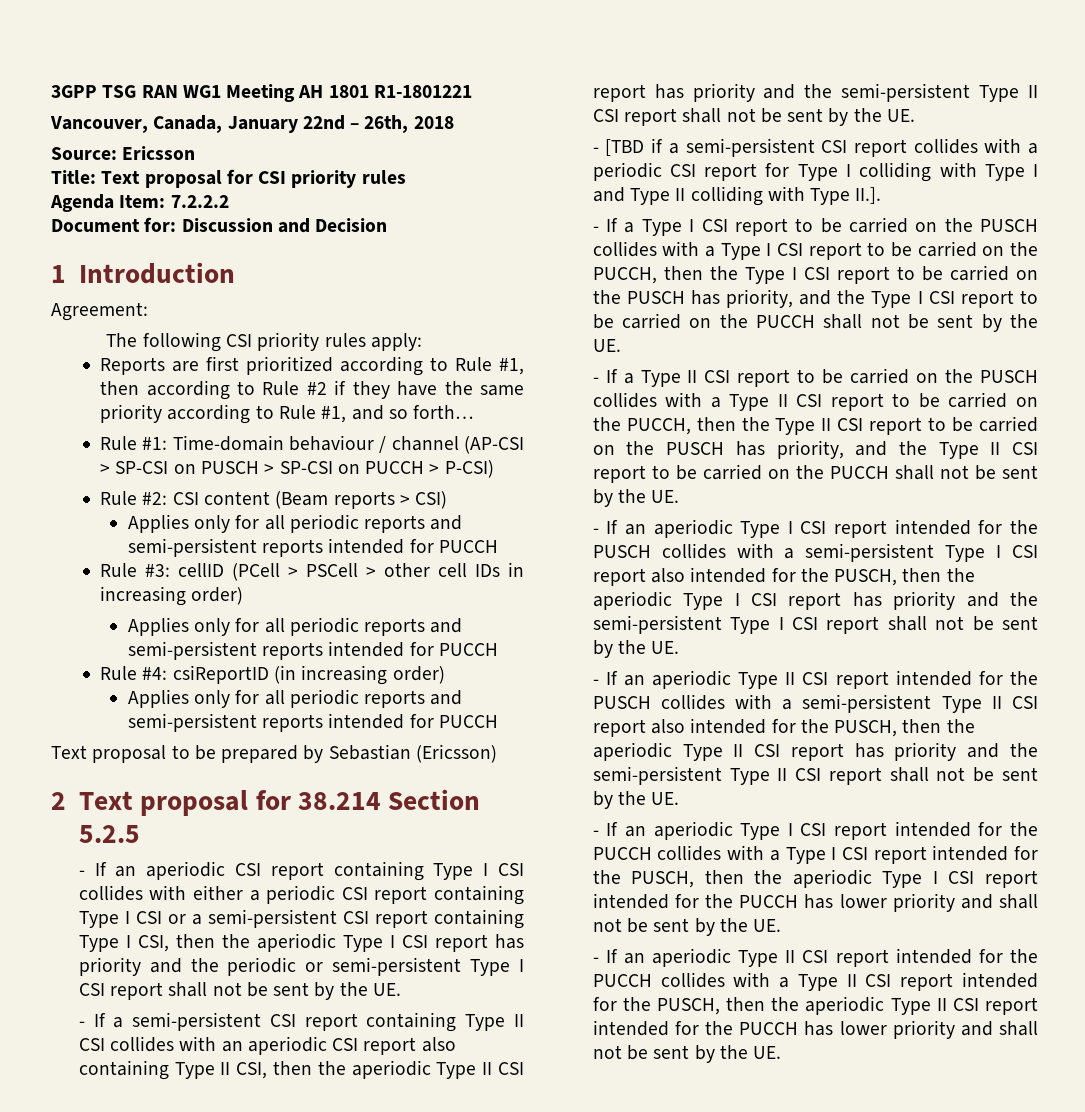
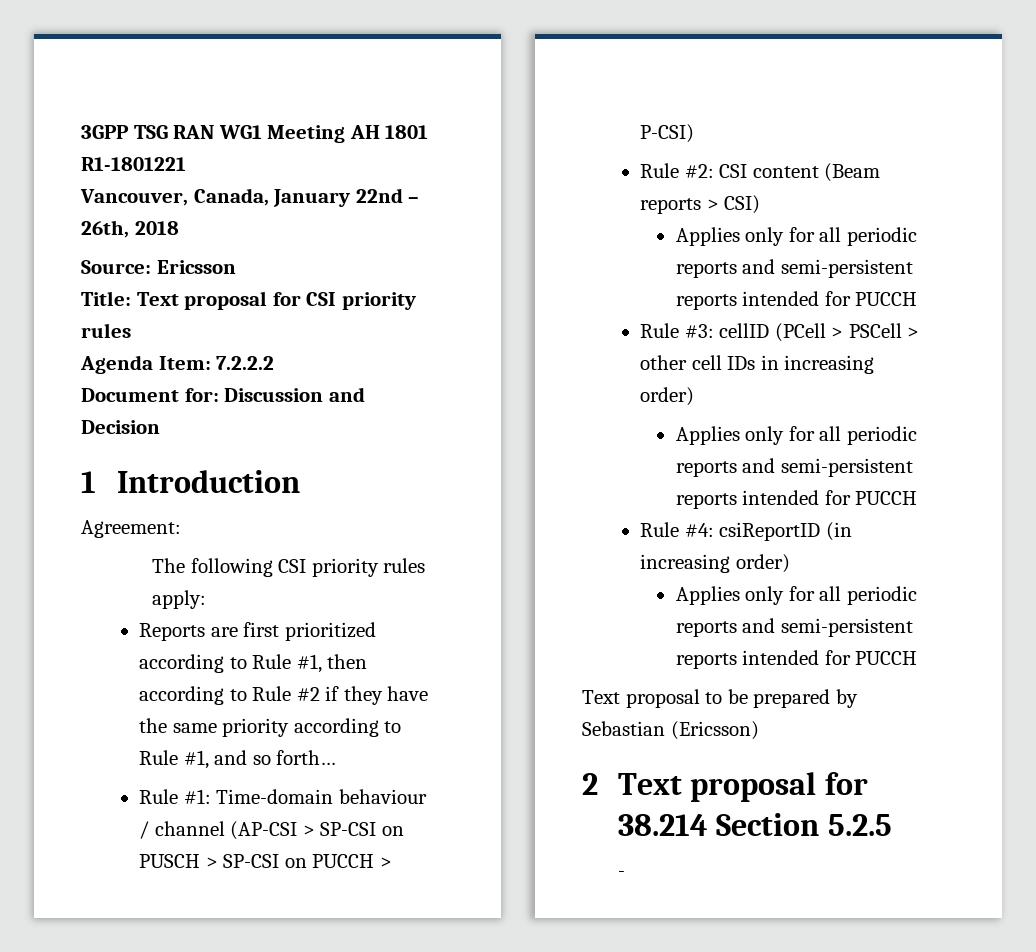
[94,861,524,881] [78,885,524,905] [78,909,524,929] [78,933,525,952] [78,957,524,976] [78,982,401,1000] [78,1012,524,1032] [78,1036,456,1055] [78,1060,524,1080] [592,83,1038,102] [592,108,915,126] [592,138,1038,157] [592,162,1038,182] [592,186,882,206] [592,217,1038,236] [592,241,1038,260] [592,265,1038,284] [592,289,1038,308] [592,313,1038,332] [592,339,621,352] [592,368,1038,387] [592,392,1038,411] [592,416,1038,435] [592,440,1038,459] [592,464,1038,483] [592,489,680,507] [592,519,1038,538] [592,543,1038,562] [592,567,975,586] [592,591,1038,610] [592,615,1038,634] [592,640,680,658] [592,670,1038,689] [592,694,1038,713] [592,718,975,737] [592,742,1038,761] [592,766,1038,785] [592,791,680,809] [592,821,1038,840] [592,845,1038,864] [592,869,1038,888] [592,893,1038,912] [592,918,782,936] [592,948,1038,967] [592,972,1038,991] [592,996,1038,1015] [592,1020,1038,1039] [592,1045,782,1063] If an aperiodic CSI report containing Type I CSI collides with either a periodic CSI report containing Type I CSI or a semi-persistent CSI report containing Type I CSI, then the aperiodic Type I CSI report has priority and the periodic or semi-persistent Type I CSI report shall not be sent by the UE. // - If a semi-persistent CSI report containing Type II CSI collides with an aperiodic CSI report also containing Type II CSI, then the aperiodic Type II CSI report has priority and the semi-persistent Type II CSI report shall not be sent by the UE. // - [TBD if a semi-persistent CSI report collides with a periodic CSI report for Type I colliding with Type I and Type II colliding with Type II.]. // - If a Type I CSI report to be carried on the PUSCH collides with a Type I CSI report to be carried on the PUCCH, then the Type I CSI report to be carried on the PUSCH has priority, and the Type I CSI report to be carried on the PUCCH shall not be sent by the UE. // - If a Type II CSI report to be carried on the PUSCH collides with a Type II CSI report to be carried on the PUCCH, then the Type II CSI report to be carried on the PUSCH has priority, and the Type II CSI report to be carried on the PUCCH shall not be sent by the UE. // - If an aperiodic Type I CSI report intended for the PUSCH collides with a semi-persistent Type I CSI report also intended for the PUSCH, then the aperiodic Type I CSI report has priority and the semi-persistent Type I CSI report shall not be sent by the UE. // - If an aperiodic Type II CSI report intended for the PUSCH collides with a semi-persistent Type II CSI report also intended for the PUSCH, then the aperiodic Type II CSI report has priority and the semi-persistent Type II CSI report shall not be sent by the UE. // - If an aperiodic Type I CSI report intended for the PUCCH collides with a Type I CSI report intended for the PUSCH, then the aperiodic Type I CSI report intended for the PUCCH has lower priority and shall not be sent by the UE. // - If an aperiodic Type II CSI report intended for the PUCCH collides with a Type II CSI report intended for the PUSCH, then the aperiodic Type II CSI report intended for the PUCCH has lower priority and shall not be sent by the UE. -> (625, 874) none

